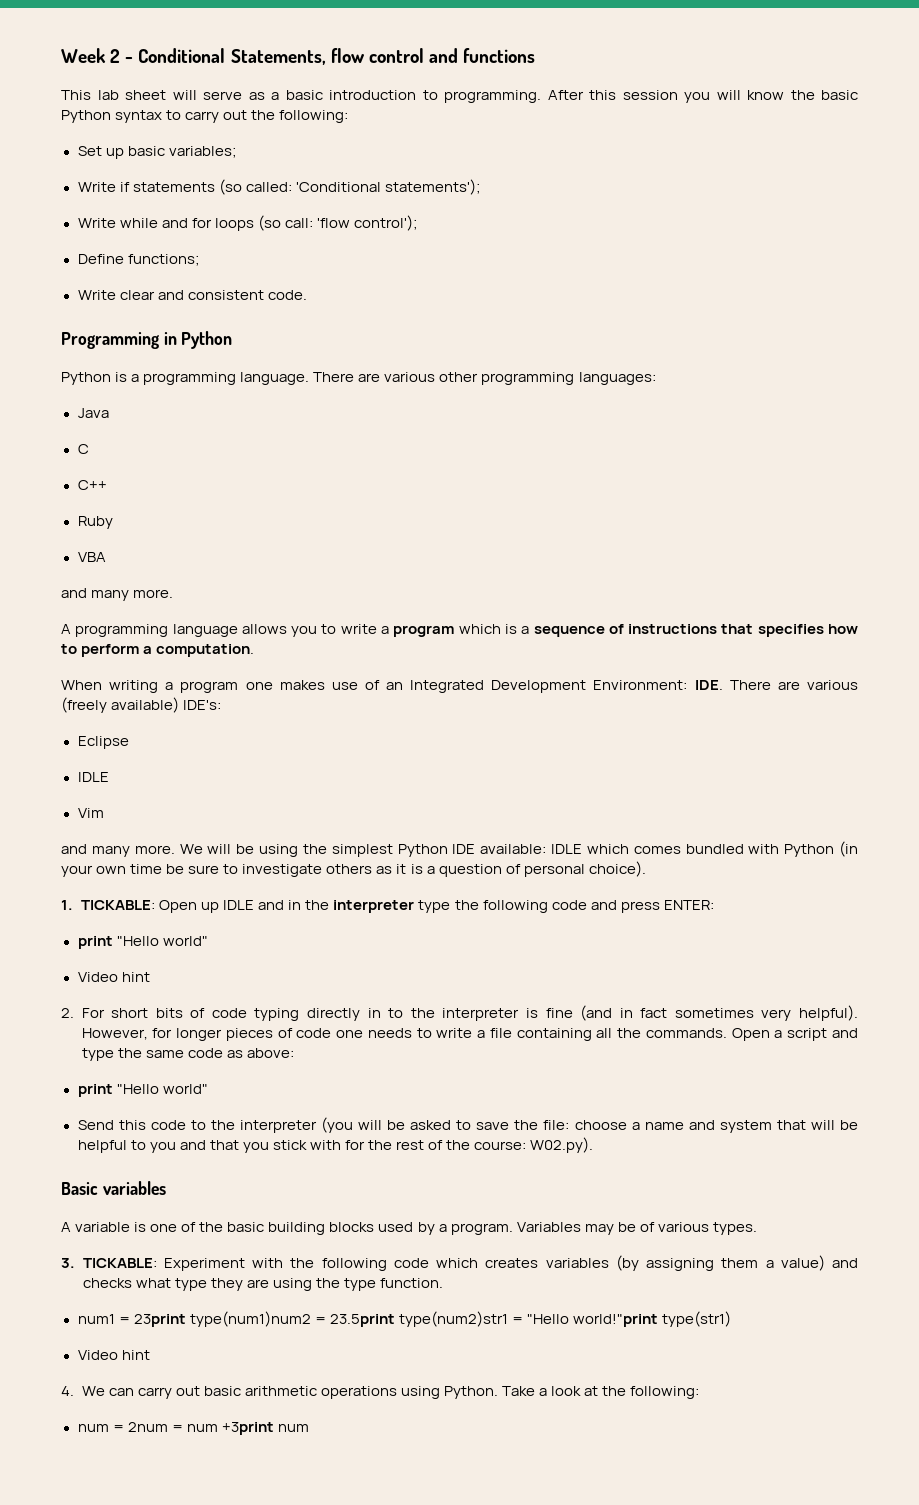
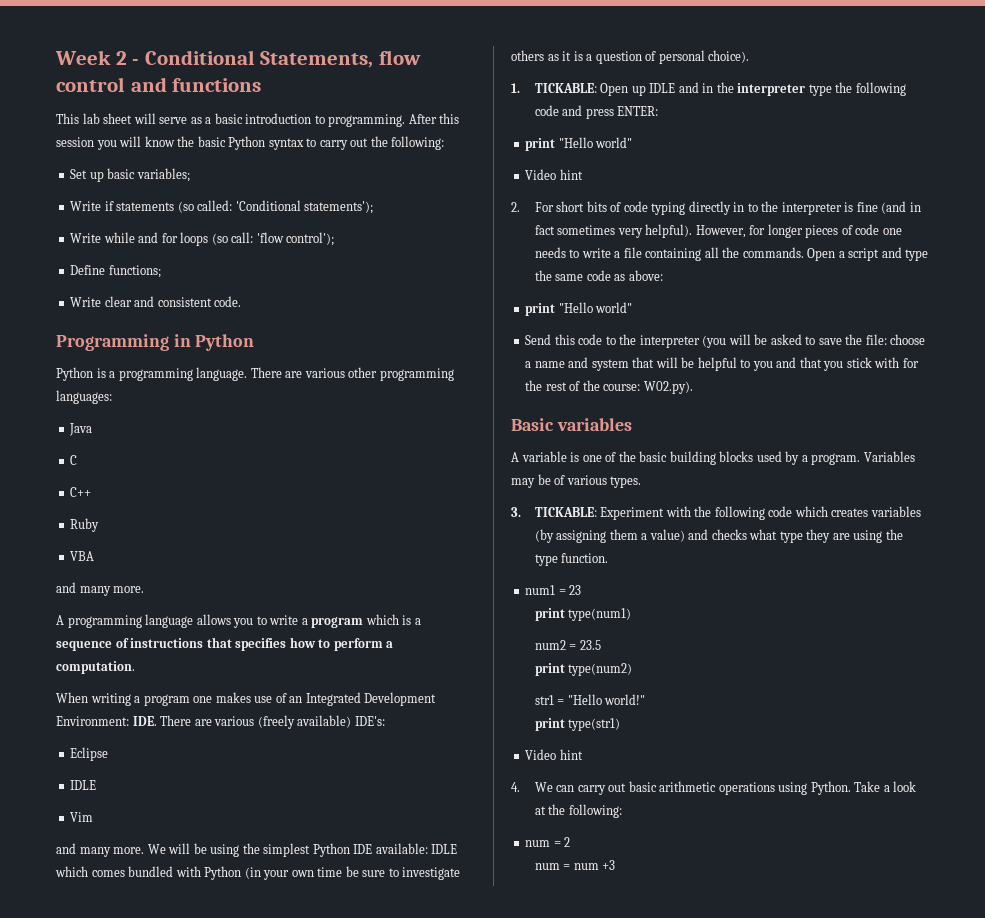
[133,1311,658,1327] 23print type(num1)num2 = 23.5print type(num2)str1 = "Hello world!"print -> [569,585,582,595] [534,608,632,621] [534,640,601,650] [534,663,633,676] [534,694,646,705] [534,718,565,731] 23 // print type(num1) // num2 = 23.5 // print type(num2) // str1 = "Hello world!" // print
[127,1422,309,1435] 2num = num +3print num -> [564,837,571,847] [534,860,616,870] 2 // num = num +3

